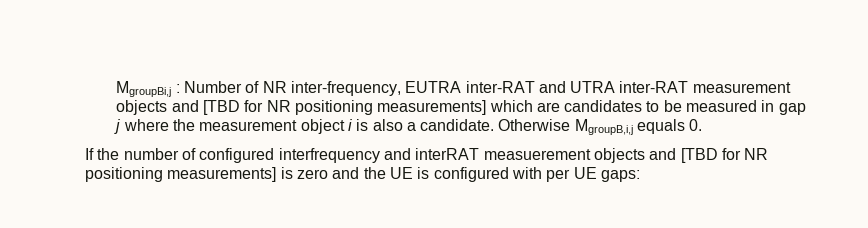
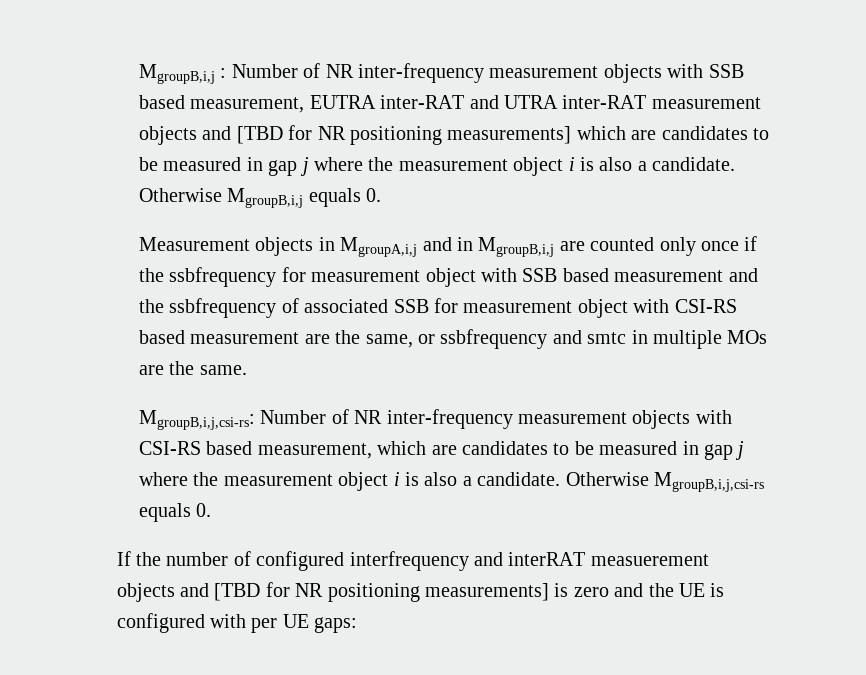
[116,81,172,97] MgroupBi,j -> [139,64,216,84] MgroupB,i,j
[290,81,401,96] inter-frequency, -> [358,63,744,83] [139,95,305,113] inter-frequency measurement objects with SSB based measurement,
(703, 125) none -> [139,236,758,257] [139,267,758,287] [139,298,737,318] [139,329,768,349] [139,361,247,375] [139,409,732,430] [139,441,745,460] [139,472,765,492] [139,503,212,522] // Measurement objects in MgroupA,i,j and in MgroupB,i,j are counted only once if the ssbfrequency for measurement object with SSB based measurement and the ssbfrequency of associated SSB for measurement object with CSI-RS based measurement are the same, or ssbfrequency and smtc in multiple MOs are the same. // MgroupB,i,j,csi-rs: Number of NR inter-frequency measurement objects with CSI-RS based measurement, which are candidates to be measured in gap j where the measurement object i is also a candidate. Otherwise MgroupB,i,j,csi-rs equals 0.

